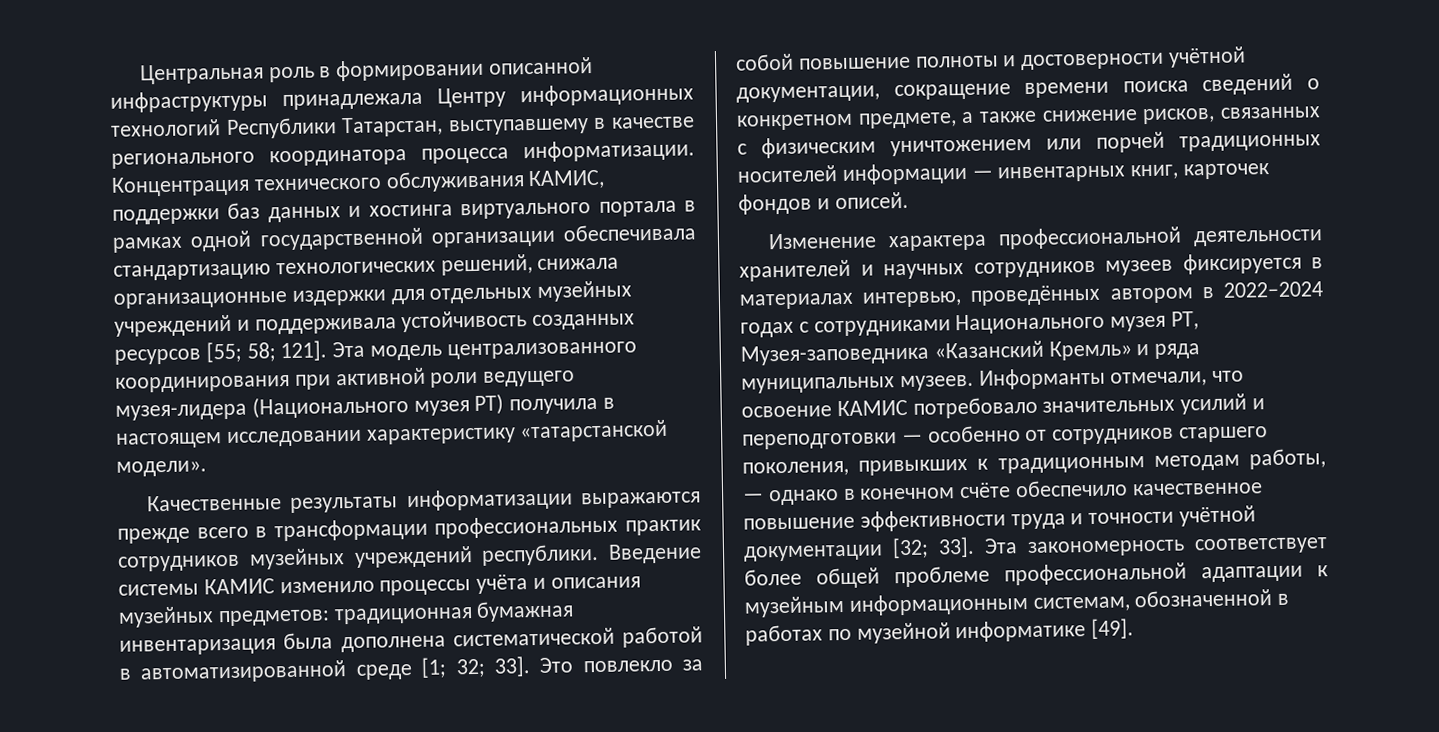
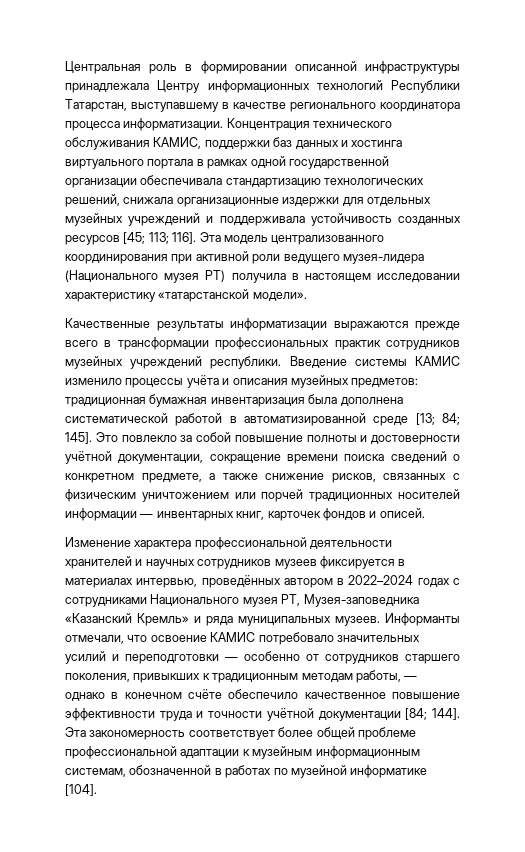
[205,340,328,363] [55; 58; 121]. -> [123,232,197,244] [45; 113; 116].
[421,656,531,678] [1; 32; 33]. -> [415,413,460,425] [65,432,92,444] [13; 84; 145].
[892,536,975,559] [32; 33]. -> [405,708,460,720] [84; 144].
[1091,618,1135,639] [49]. -> [65,784,97,796] [104].

